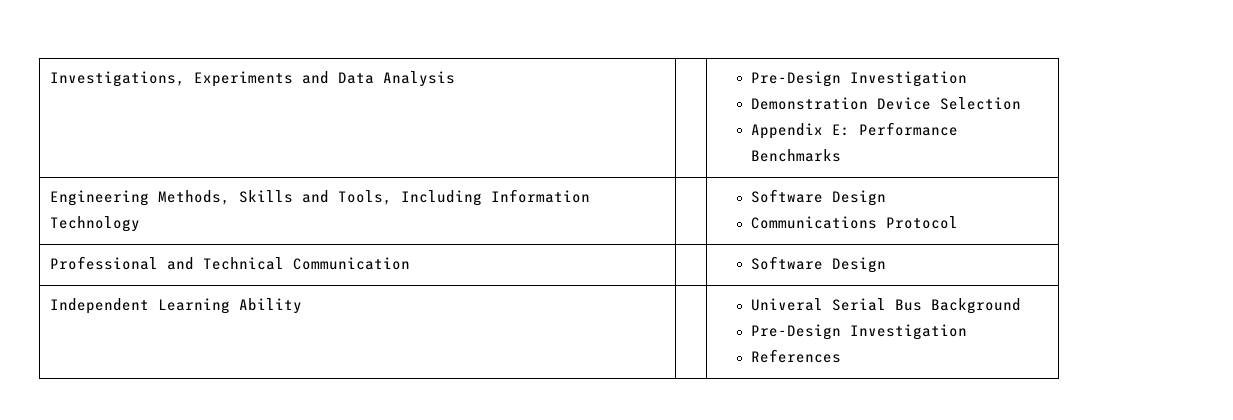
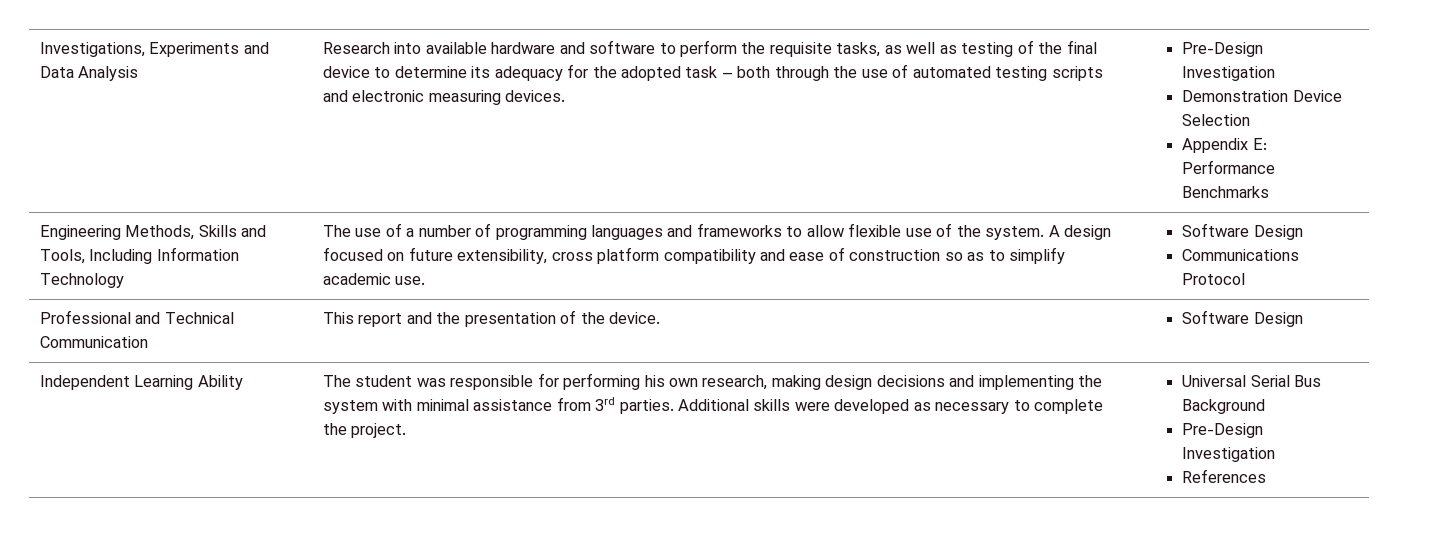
(456, 79) none -> [322,40,1097,57] [322,64,1103,81] [322,90,566,105] Research into available hardware and software to perform the requisite tasks, as well as testing of the final device to determine its adequacy for the adopted task – both through the use of automated testing scripts and electronic measuring devices.
(141, 224) none -> [322,223,1112,240] [322,247,1066,264] [322,273,426,285] The use of a number of programming languages and frameworks to allow flexible use of the system. A design focused on future extensibility, cross platform compatibility and ease of construction so as to simplify academic use.
(411, 263) none -> [322,310,661,327] This report and the presentation of the device.
[750,298,823,311] | Univeral -> [322,373,1103,390] [322,397,1104,414] [322,423,407,438] [1182,375,1247,387] The student was responsible for performing his own research, making design decisions and implementing the system with minimal assistance from 3rd parties. Additional skills were developed as necessary to complete the project. | Universal

